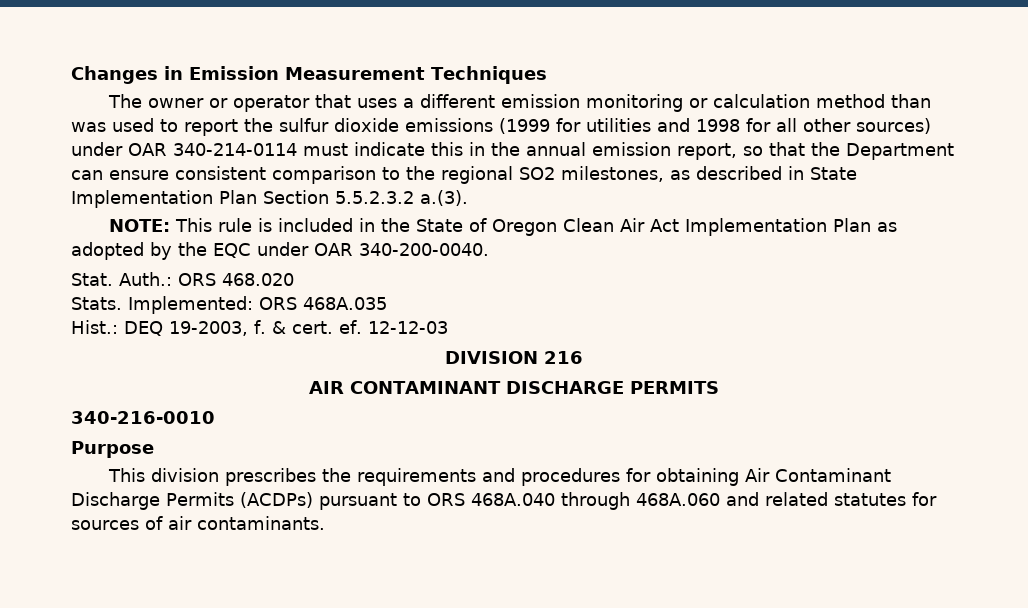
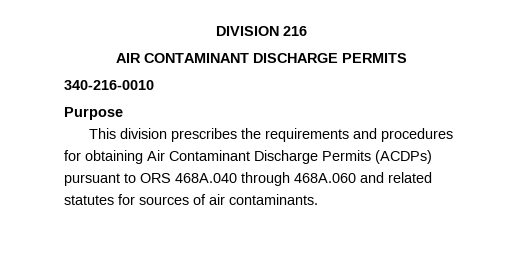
[71,66,547,84] [108,94,932,112] [71,118,931,136] [71,142,954,160] [71,166,857,184] [71,190,468,208] [109,218,898,236] [71,242,489,260] [71,272,294,286] [71,296,387,314] [71,320,448,336] Changes in Emission Measurement Techniques // The owner or operator that uses a different emission monitoring or calculation method than was used to report the sulfur dioxide emissions (1999 for utilities and 1998 for all other sources) under OAR 340-214-0114 must indicate this in the annual emission report, so that the Department can ensure consistent comparison to the regional SO2 milestones, as described in State Implementation Plan Section 5.5.2.3.2 a.(3). // NOTE: This rule is included in the State of Oregon Clean Air Act Implementation Plan as adopted by the EQC under OAR 340-200-0040. // Stat. Auth.: ORS 468.020 // Stats. Implemented: ORS 468A.035 // Hist.: DEQ 19-2003, f. & cert. ef. 12-12-03 // -> (216, 31) none

